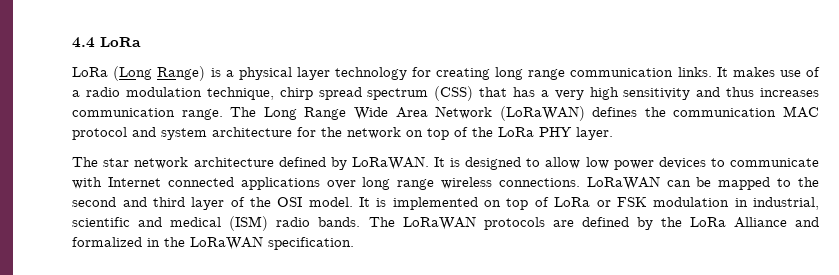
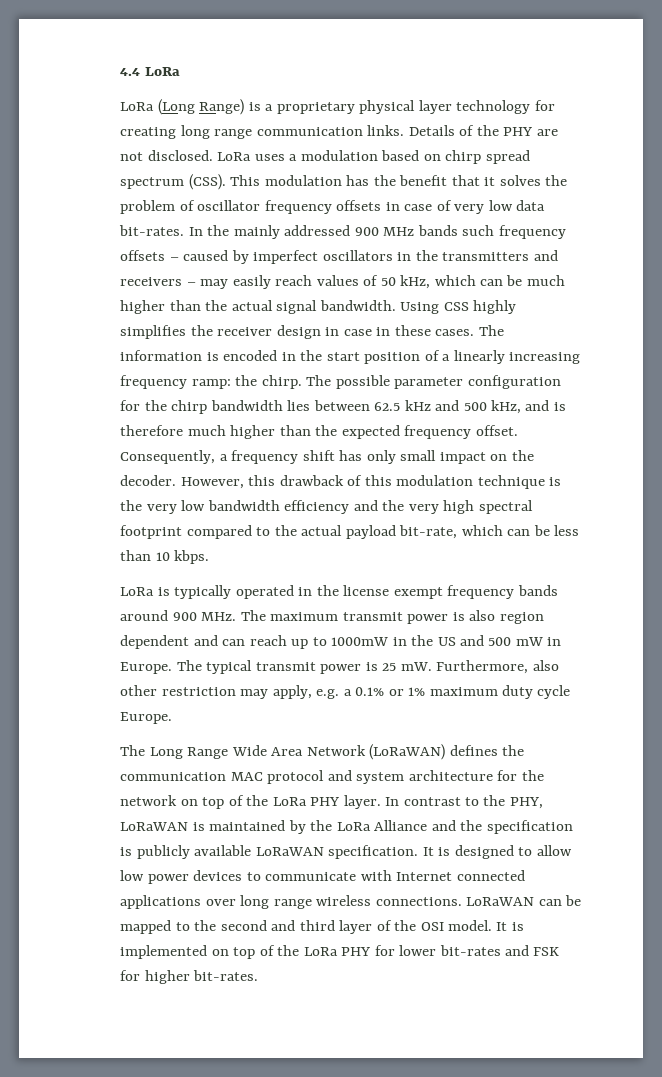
(234, 73) none -> [276,102,355,114] proprietary
[716,67,821,77] [72,86,819,101] [72,108,223,120] It makes use of a radio modulation technique, chirp spread spectrum (CSS) that has a very high sensitivity and thus increases communication range. -> [408,125,558,136] [120,150,530,164] [120,174,567,190] [120,200,545,214] [119,225,566,239] [120,250,558,264] [120,275,565,289] [120,300,517,314] [120,325,504,339] [120,350,580,364] [120,375,561,389] [120,400,566,414] [120,425,518,439] [120,450,534,464] [120,475,562,489] [120,500,533,514] [120,525,579,539] [120,550,210,564] [120,585,558,599] [120,610,544,624] [120,635,562,649] [120,660,559,674] [120,685,571,699] [120,712,173,724] Details of the PHY are not disclosed. LoRa uses a modulation based on chirp spread spectrum (CSS). This modulation has the benefit that it solves the problem of oscillator frequency offsets in case of very low data bit-rates. In the mainly addressed 900 MHz bands such frequency offsets – caused by imperfect oscillators in the transmitters and receivers – may easily reach values of 50 kHz, which can be much higher than the actual signal bandwidth. Using CSS highly simplifies the receiver design in case in these cases. The information is encoded in the start position of a linearly increasing frequency ramp: the chirp. The possible parameter configuration for the chirp bandwidth lies between 62.5 kHz and 500 kHz, and is therefore much higher than the expected frequency offset. Consequently, a frequency shift has only small impact on the decoder. However, this drawback of this modulation technique is the very low bandwidth efficiency and the very high spectral footprint compared to the actual payload bit-rate, which can be less than 10 kbps. // LoRa is typically operated in the license exempt frequency bands around 900 MHz. The maximum transmit power is also region dependent and can reach up to 1000mW in the US and 500 mW in Europe. The typical transmit power is 25 mW. Furthermore, also other restriction may apply, e.g. a 0.1% or 1% maximum duty cycle Europe. //
[72,156,429,170] // The star network architecture defined by LoRaWAN. -> [385,795,543,809] [120,820,573,834] [120,845,419,859] In contrast to the PHY, LoRaWAN is maintained by the LoRa Alliance and the specification is publicly available LoRaWAN specification.
[554,197,820,210] [72,216,819,231] [72,236,355,250] LoRa or FSK modulation in industrial, scientific and medical (ISM) radio bands. The LoRaWAN protocols are defined by the LoRa Alliance and formalized in the LoRaWAN specification. -> [277,945,560,956] [120,970,259,984] the LoRa PHY for lower bit-rates and FSK for higher bit-rates.

